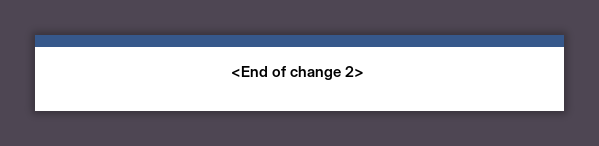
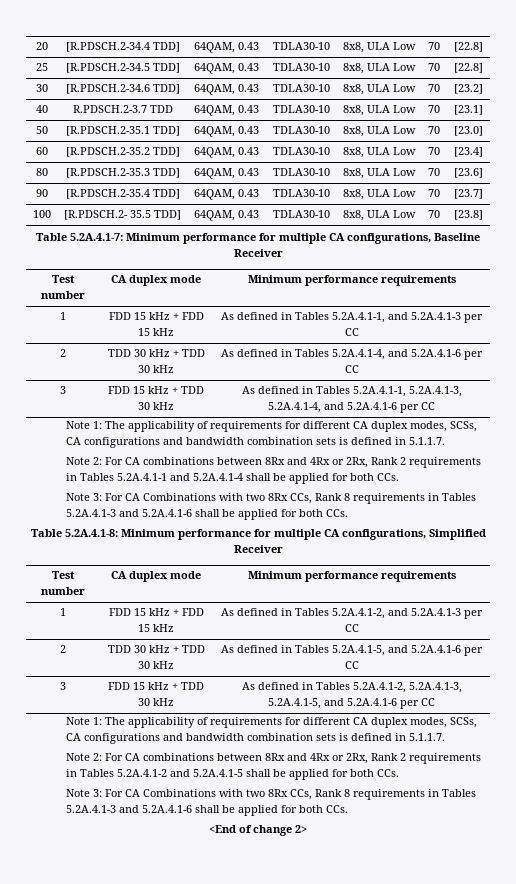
(230, 71) none -> [36,42,48,50] [65,42,180,52] [194,42,259,53] [272,42,330,50] [342,42,416,53] [427,42,440,50] [453,42,483,52] [36,63,48,71] [65,63,180,73] [194,63,259,74] [272,63,330,71] [342,63,416,74] [427,63,440,71] [453,63,483,73] [36,84,48,92] [65,84,180,94] [194,84,259,95] [272,84,330,92] [342,84,416,95] [427,84,440,92] [453,84,483,94] [36,105,48,113] [72,105,173,113] [194,105,259,116] [272,105,330,113] [342,105,416,116] [427,105,440,113] [453,105,483,115] [36,126,48,134] [65,126,180,136] [194,126,259,137] [272,126,330,134] [342,126,416,137] [427,126,440,134] [453,126,483,136] [36,147,48,155] [65,147,180,157] [194,147,259,158] [272,147,330,155] [342,147,416,158] [427,147,440,155] [453,147,483,157] [36,168,48,176] [65,168,180,178] [194,168,259,179] [272,168,330,176] [342,168,416,179] [427,168,440,176] [453,168,483,178] [36,189,48,197] [65,189,180,199] [194,189,259,200] [272,189,330,197] [342,189,416,200] [427,189,440,197] [453,189,483,199] [33,210,51,218] [64,210,181,220] [194,210,259,221] [272,210,330,218] [342,210,416,221] [427,210,440,218] [453,210,483,220] [36,233,480,244] [233,249,283,257] [51,275,75,283] [40,291,85,299] [111,275,201,286] [247,275,456,286] [59,312,66,320] [108,312,204,320] [138,328,174,336] [221,312,483,323] [344,328,359,336] [59,349,66,357] [107,349,205,357] [138,365,174,373] [221,349,483,360] [344,365,359,373] [59,386,66,394] [108,386,204,394] [138,402,174,410] [241,386,462,397] [268,402,435,413] [65,421,477,432] [65,437,445,448] [65,457,481,468] [65,473,399,484] [65,493,476,504] [65,509,348,520] [30,529,486,540] [233,545,283,553] [51,571,75,579] [40,587,85,595] [111,571,201,582] [247,571,456,582] [59,608,66,616] [108,608,204,616] [138,624,174,632] [221,608,483,619] [344,624,359,632] [59,645,66,653] [107,645,205,653] [138,661,174,669] [221,645,483,656] [344,661,359,669] [59,682,66,690] [108,682,204,690] [138,698,174,706] [241,682,462,693] [268,698,435,709] [65,717,477,728] [65,733,445,744] [65,753,481,764] [65,769,399,780] [65,789,476,800] [65,805,348,816] 20 | [R.PDSCH.2-34.4 TDD] | 64QAM, 0.43 | TDLA30-10 | 8x8, ULA Low | 70 | [22.8] // 25 | [R.PDSCH.2-34.5 TDD] | 64QAM, 0.43 | TDLA30-10 | 8x8, ULA Low | 70 | [22.8] // 30 | [R.PDSCH.2-34.6 TDD] | 64QAM, 0.43 | TDLA30-10 | 8x8, ULA Low | 70 | [23.2] // 40 | R.PDSCH.2-3.7 TDD | 64QAM, 0.43 | TDLA30-10 | 8x8, ULA Low | 70 | [23.1] // 50 | [R.PDSCH.2-35.1 TDD] | 64QAM, 0.43 | TDLA30-10 | 8x8, ULA Low | 70 | [23.0] // 60 | [R.PDSCH.2-35.2 TDD] | 64QAM, 0.43 | TDLA30-10 | 8x8, ULA Low | 70 | [23.4] // 80 | [R.PDSCH.2-35.3 TDD] | 64QAM, 0.43 | TDLA30-10 | 8x8, ULA Low | 70 | [23.6] // 90 | [R.PDSCH.2-35.4 TDD] | 64QAM, 0.43 | TDLA30-10 | 8x8, ULA Low | 70 | [23.7] // 100 | [R.PDSCH.2- 35.5 TDD] | 64QAM, 0.43 | TDLA30-10 | 8x8, ULA Low | 70 | [23.8] // Table 5.2A.4.1-7: Minimum performance for multiple CA configurations, Baseline Receiver // Test number | CA duplex mode | Minimum performance requirements // 1 | FDD 15 kHz + FDD 15 kHz | As defined in Tables 5.2A.4.1-1, and 5.2A.4.1-3 per CC // 2 | TDD 30 kHz + TDD 30 kHz | As defined in Tables 5.2A.4.1-4, and 5.2A.4.1-6 per CC // 3 | FDD 15 kHz + TDD 30 kHz | As defined in Tables 5.2A.4.1-1, 5.2A.4.1-3, 5.2A.4.1-4, and 5.2A.4.1-6 per CC // Note 1: The applicability of requirements for different CA duplex modes, SCSs, CA configurations and bandwidth combination sets is defined in 5.1.1.7. // Note 2: For CA combinations between 8Rx and 4Rx or 2Rx, Rank 2 requirements in Tables 5.2A.4.1-1 and 5.2A.4.1-4 shall be applied for both CCs. // Note 3: For CA Combinations with two 8Rx CCs, Rank 8 requirements in Tables 5.2A.4.1-3 and 5.2A.4.1-6 shall be applied for both CCs. // Table 5.2A.4.1-8: Minimum performance for multiple CA configurations, Simplified Receiver // Test number | CA duplex mode | Minimum performance requirements // 1 | FDD 15 kHz + FDD 15 kHz | As defined in Tables 5.2A.4.1-2, and 5.2A.4.1-3 per CC // 2 | TDD 30 kHz + TDD 30 kHz | As defined in Tables 5.2A.4.1-5, and 5.2A.4.1-6 per CC // 3 | FDD 15 kHz + TDD 30 kHz | As defined in Tables 5.2A.4.1-2, 5.2A.4.1-3, 5.2A.4.1-5, and 5.2A.4.1-6 per CC // Note 1: The applicability of requirements for different CA duplex modes, SCSs, CA configurations and bandwidth combination sets is defined in 5.1.1.7. // Note 2: For CA combinations between 8Rx and 4Rx or 2Rx, Rank 2 requirements in Tables 5.2A.4.1-2 and 5.2A.4.1-5 shall be applied for both CCs. // Note 3: For CA Combinations with two 8Rx CCs, Rank 8 requirements in Tables 5.2A.4.1-3 and 5.2A.4.1-6 shall be applied for both CCs. //

